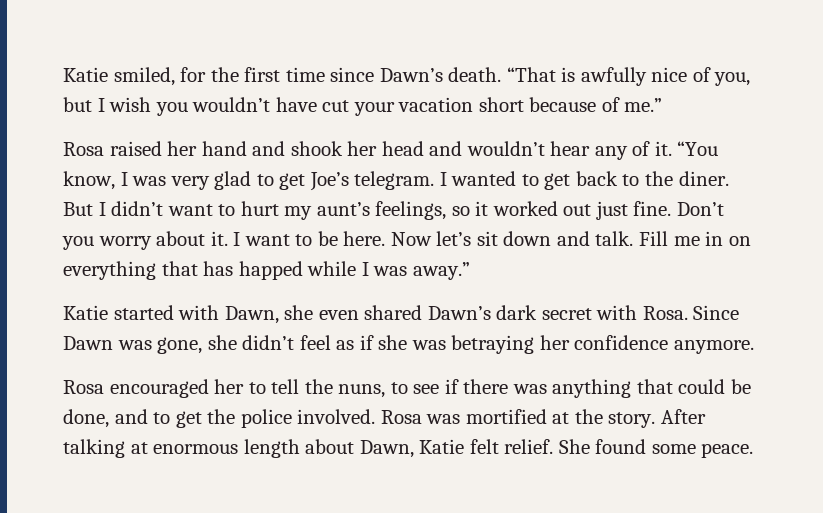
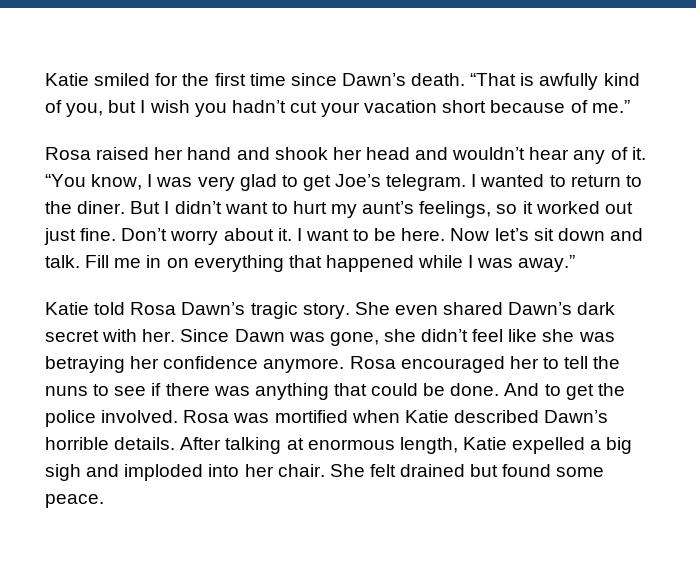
[63,67,175,86] Katie smiled, -> [45,73,151,86] Katie smiled
[651,67,688,82] nice -> [603,73,640,86] kind
[192,97,317,112] wouldn’t have -> [231,100,286,113] hadn’t
[544,171,618,190] get back -> [570,175,621,187] return
[62,236,94,250] you -> (168, 234) none
[203,261,303,280] has happed -> [325,255,414,272] happened
[113,305,314,324] started with Dawn, she -> [94,302,390,319] told Rosa Dawn’s tragic story. She
[642,306,688,320] Rosa. -> [142,329,176,342] her.
[336,335,374,350] as if -> [508,329,538,342] like
(754, 347) // -> (345, 365) none
[338,384,386,398] nuns, -> [45,386,88,396] nuns
[63,409,148,428] done, and -> [450,383,540,396] done. And
[552,409,706,428] [63,439,590,458] at the story. After talking at enormous length about Dawn, Katie felt relief. She -> [351,410,609,423] [45,437,633,454] [45,464,499,481] when Katie described Dawn’s horrible details. After talking at enormous length, Katie expelled a big sigh and imploded into her chair. She felt drained but

